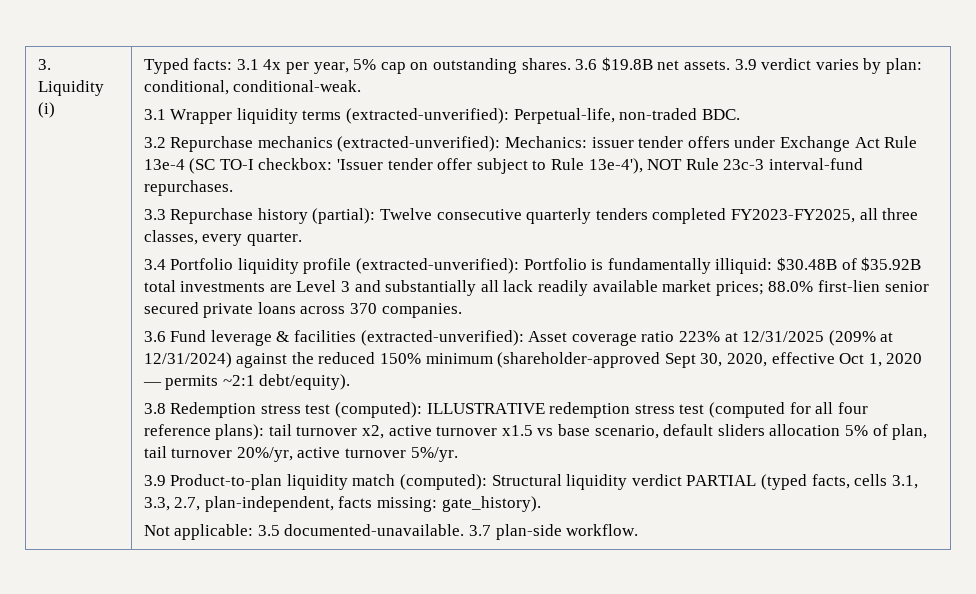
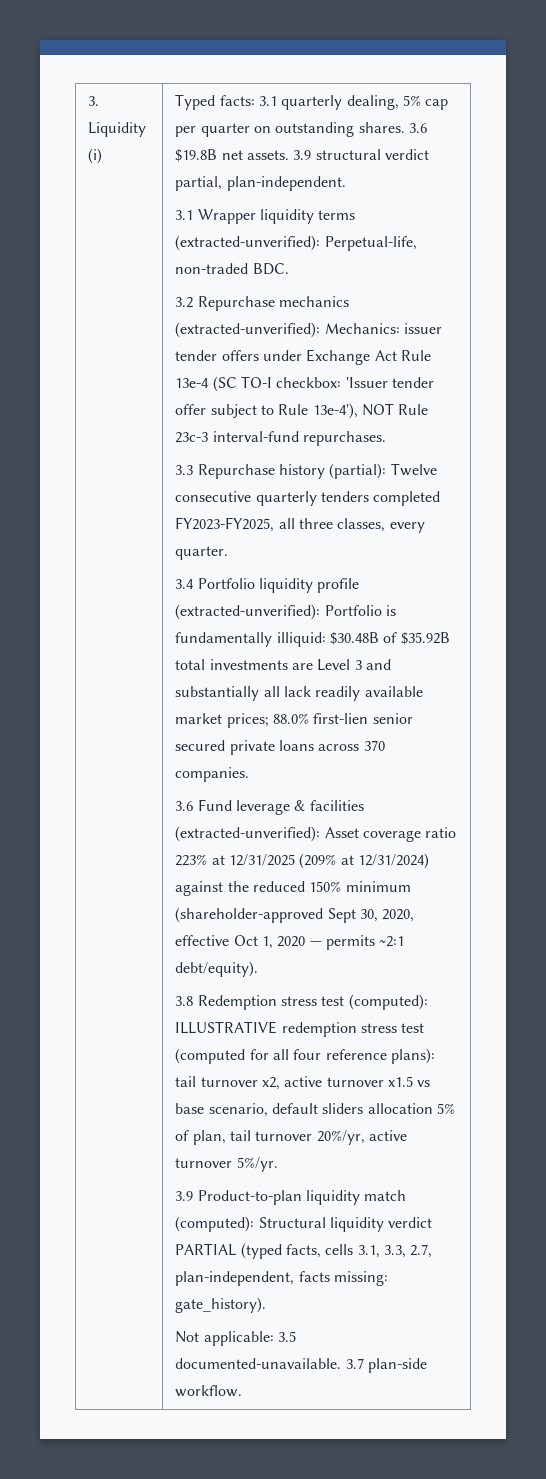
[263,59,406,74] 4x per year, 5% cap -> [281,95,449,110] [175,123,250,137] quarterly dealing, 5% cap per quarter
[761,58,922,74] [143,80,362,95] verdict varies by plan: conditional, conditional-weak. -> [315,149,429,160] [175,176,346,191] structural verdict partial, plan-independent.

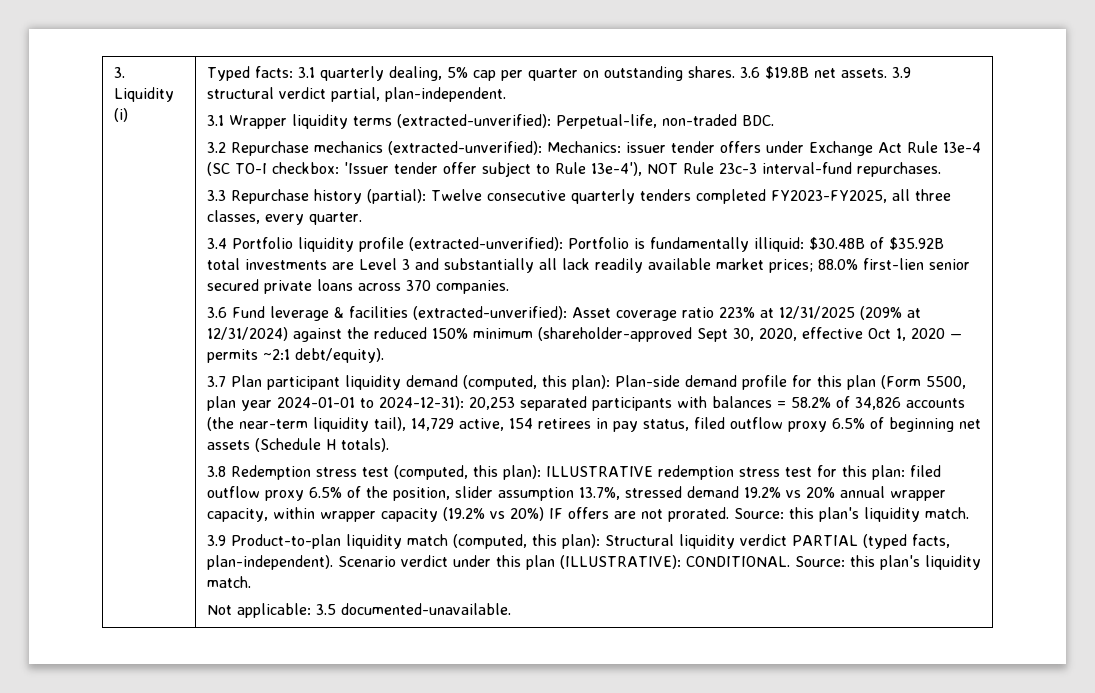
(259, 969) none -> [206,375,966,390] [206,396,965,411] [206,417,981,432] [206,438,389,452] // 3.7 Plan participant liquidity demand (computed, this plan): Plan-side demand profile for this plan (Form 5500, plan year 2024-01-01 to 2024-12-31): 20,253 separated participants with balances = 58.2% of 34,826 accounts (the near-term liquidity tail), 14,729 active, 154 retirees in pay status, filed outflow proxy 6.5% of beginning net assets (Schedule H totals).
[348,994,428,1010] (computed): -> [393,465,541,480] (computed, this plan):
[175,1048,435,1064] [175,1076,431,1090] [175,1103,455,1117] [175,1130,407,1145] [175,1157,278,1172] (computed for all four reference plans): tail turnover x2, active turnover x1.5 vs base scenario, default sliders allocation 5% of plan, tail turnover 20%/yr, active turnover 5%/yr. -> [816,465,941,480] [206,486,946,501] [206,507,969,522] for this plan: filed outflow proxy 6.5% of the position, slider assumption 13.7%, stressed demand 19.2% vs 20% annual wrapper capacity, within wrapper capacity (19.2% vs 20%) IF offers are not prorated. Source: this plan's liquidity match.
[175,1216,255,1232] (computed): -> [452,534,600,549] (computed, this plan):
[325,1244,433,1258] [175,1271,388,1286] [175,1297,267,1313] cells 3.1, 3.3, 2.7, plan-independent, facts missing: gate_history). -> [206,555,981,570] [206,576,251,588] plan-independent). Scenario verdict under this plan (ILLUSTRATIVE): CONDITIONAL. Source: this plan's liquidity match.
[345,1358,427,1373] [175,1385,243,1397] 3.7 plan-side workflow. -> (511, 609) none

